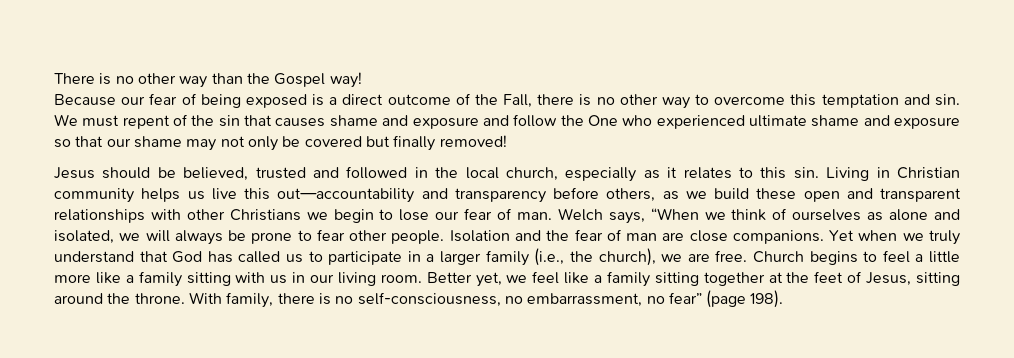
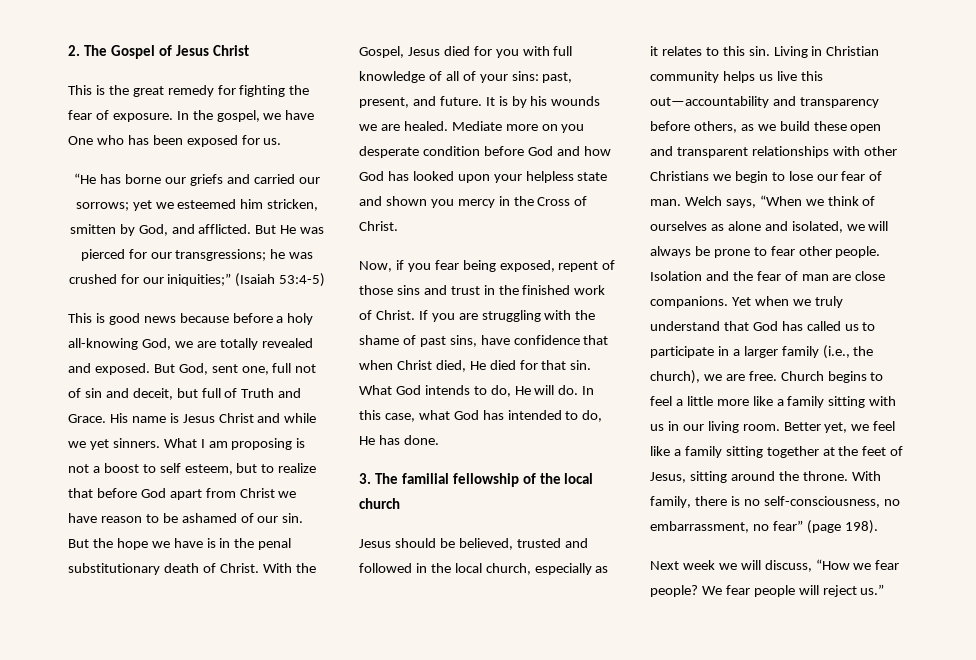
[54,72,362,88] [54,93,960,109] [54,114,961,129] [54,135,507,151] There is no other way than the Gospel way! // Because our fear of being exposed is a direct outcome of the Fall, there is no other way to overcome this temptation and sin. We must repent of the sin that causes shame and exposure and follow the One who experienced ultimate shame and exposure so that our shame may not only be covered but finally removed! -> [68,45,249,59] [68,85,310,97] [68,110,315,122] [68,135,282,147] [74,173,320,186] [75,199,319,211] [69,224,325,236] [80,249,314,261] [68,273,326,287] [68,313,314,325] [68,338,313,350] [68,363,317,375] [68,388,302,400] [68,413,317,423] [68,438,306,450] [68,463,317,475] [68,488,297,500] [68,513,304,523] [68,538,292,550] [68,563,316,575] [359,46,573,58] [359,71,573,83] [359,96,601,108] [359,121,585,133] [359,146,611,158] [359,171,608,183] [359,196,588,208] [359,221,398,231] [359,260,616,272] [359,285,606,295] [359,310,596,322] [359,335,609,347] [359,360,592,372] [359,385,595,397] [359,410,603,422] [359,435,439,445] [359,473,594,487] [359,498,400,509] 2. The Gospel of Jesus Christ // This is the great remedy for fighting the fear of exposure. In the gospel, we have One who has been exposed for us. // “He has borne our griefs and carried our sorrows; yet we esteemed him stricken, smitten by God, and afflicted. But He was pierced for our transgressions; he was crushed for our iniquities;” (Isaiah 53:4-5) // This is good news because before a holy all-knowing God, we are totally revealed and exposed. But God, sent one, full not of sin and deceit, but full of Truth and Grace. His name is Jesus Christ and while we yet sinners. What I am proposing is not a boost to self esteem, but to realize that before God apart from Christ we have reason to be ashamed of our sin. But the hope we have is in the penal substitutionary death of Christ. With the Gospel, Jesus died for you with full knowledge of all of your sins: past, present, and future. It is by his wounds we are healed. Mediate more on you desperate condition before God and how God has looked upon your helpless state and shown you mercy in the Cross of Christ. // Now, if you fear being exposed, repent of those sins and trust in the finished work of Christ. If you are struggling with the shame of past sins, have confidence that when Christ died, He died for that sin. What God intends to do, He will do. In this case, what God has intended to do, He has done. // 3. The familial fellowship of the local church
(784, 299) none -> [650,559,900,572] [650,584,885,597] // Next week we will discuss, “How we fear people? We fear people will reject us.”

